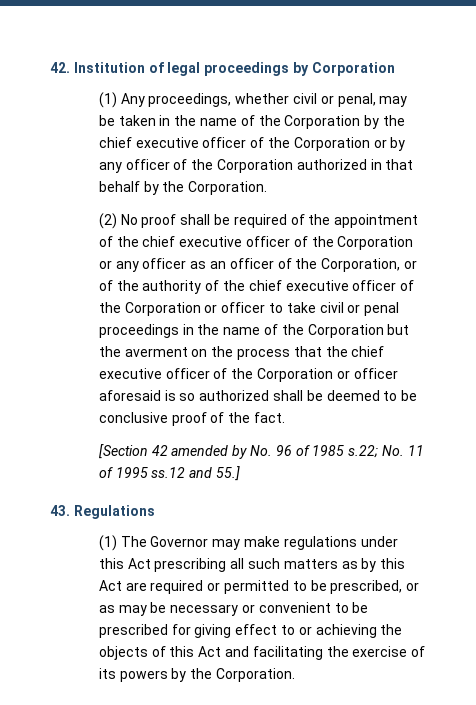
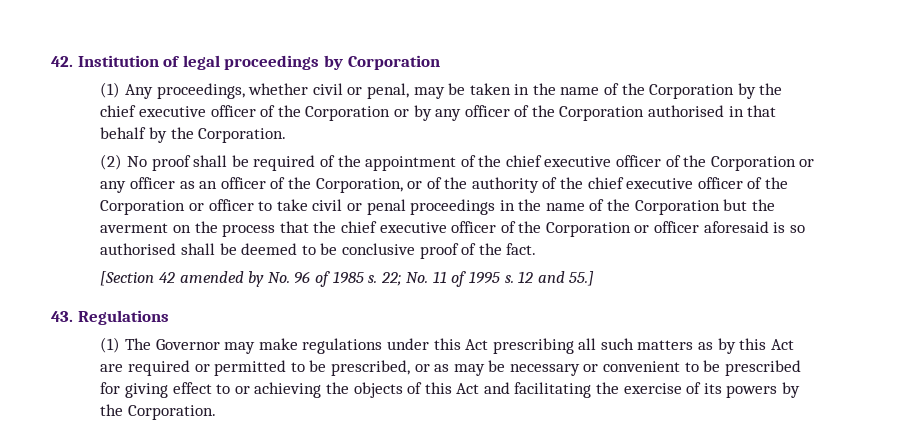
[296,159,367,170] authorized -> [648,105,725,117] authorised
[199,390,270,401] authorized -> [100,243,177,255] authorised
[348,445,379,458] s.22; -> [368,272,402,286] s. 22;
[151,467,186,478] ss.12 -> [504,271,534,283] s. 12

